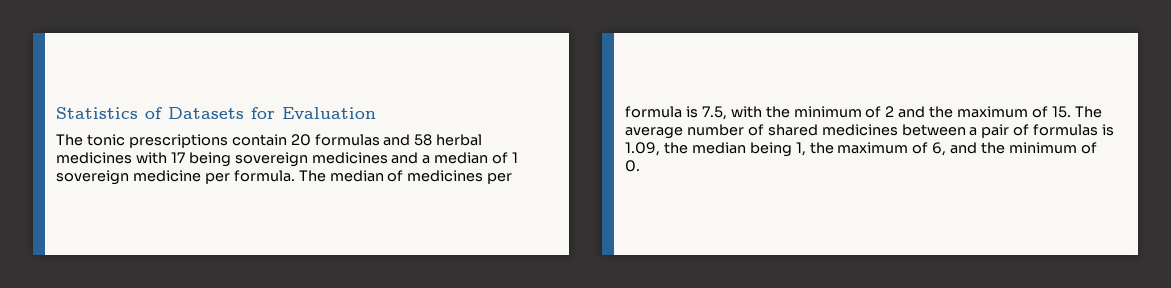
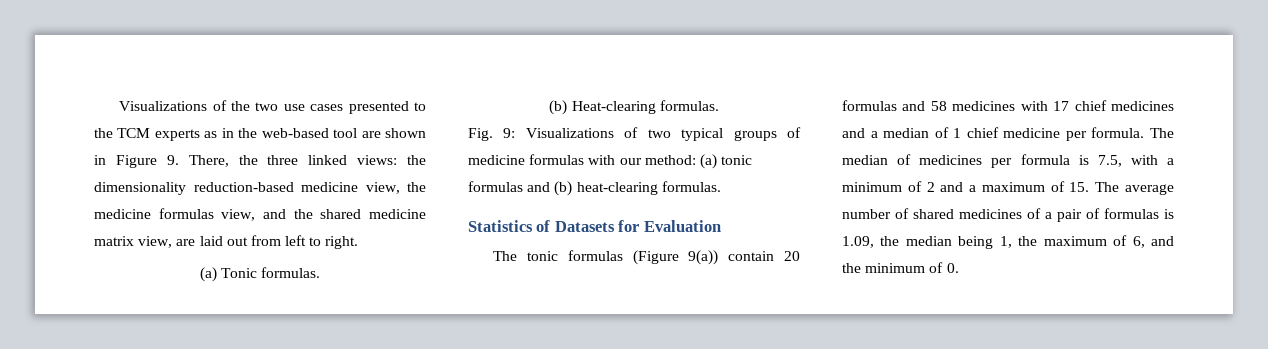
(56, 113) none -> [119,100,427,114] [94,128,427,141] [94,155,426,168] [94,182,426,195] [94,208,426,221] [94,235,359,249] [199,267,321,282] [549,100,719,115] [468,127,801,141] [468,154,753,169] [468,181,721,196] Visualizations of the two use cases presented to the TCM experts as in the web-based tool are shown in Figure 9. There, the three linked views: the dimensionality reduction-based medicine view, the medicine formulas view, and the shared medicine matrix view, are laid out from left to right. // (a) Tonic formulas. // (b) Heat-clearing formulas. // Fig. 9: Visualizations of two typical groups of medicine formulas with our method: (a) tonic formulas and (b) heat-clearing formulas. //
[128,134,228,148] prescriptions -> [567,250,719,265] formulas (Figure 9(a))
[436,134,483,146] herbal -> (947, 106) none
[188,152,308,167] being sovereign -> [1074,100,1107,111] chief
[56,170,129,185] sovereign -> [966,127,999,138] chief
[765,106,790,118] the -> [1167,158,1174,165] a
[929,106,954,118] the -> [969,185,977,192] a
[901,124,966,136] between -> [1027,208,1041,219] of

